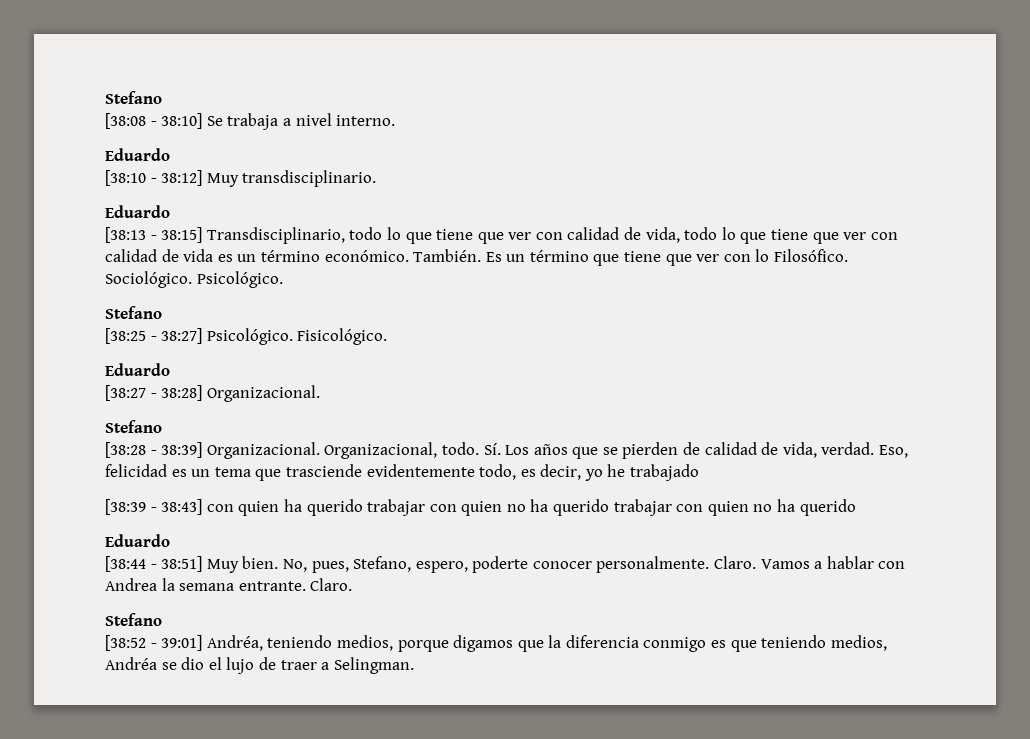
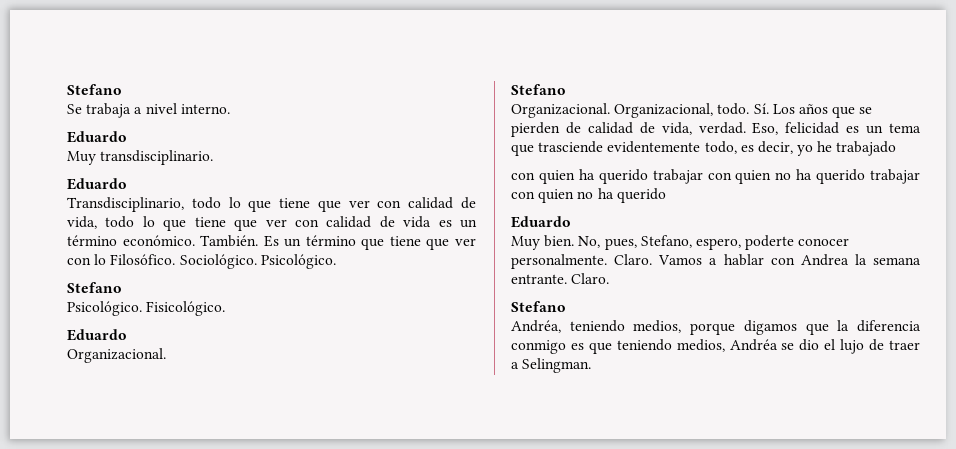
[105,91,162,104] [105,113,203,129] Stefano // [38:08 - 38:10] -> [67,84,122,95] Stefano //
[105,170,203,186] [38:10 - 38:12] -> (127, 137) none
[105,227,203,243] [38:13 - 38:15] -> (127, 184) none
[105,328,203,344] [38:25 - 38:27] -> (122, 287) none
[105,385,203,401] [38:27 - 38:28] -> (127, 335) none
[105,442,203,458] [38:28 - 38:39] -> (566, 89) none
[105,499,203,515] [38:39 - 38:43] -> (897, 148) none
[105,556,203,572] [38:44 - 38:51] -> (571, 222) none
[105,635,203,651] [38:52 - 39:01] -> (566, 306) none

